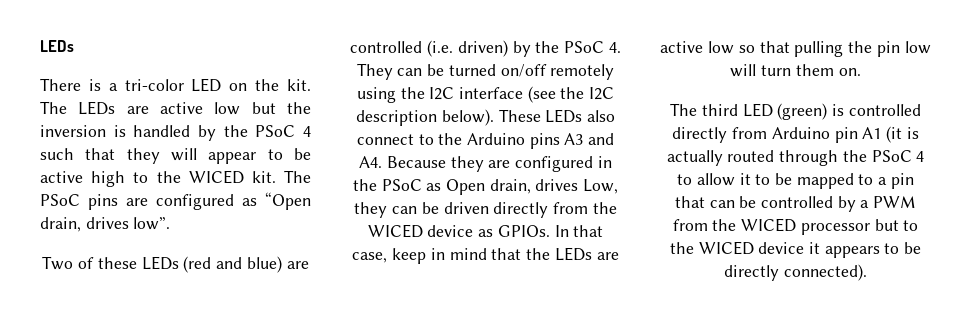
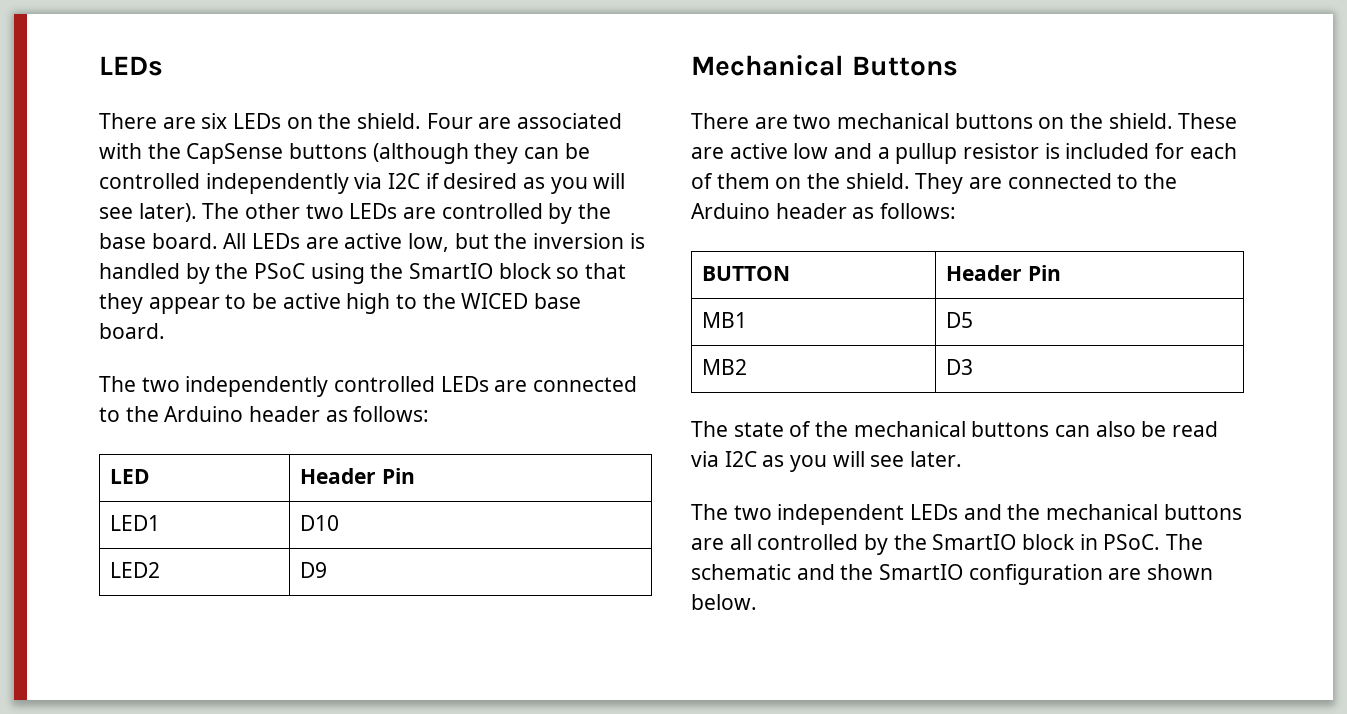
[88,78,311,92] [40,101,241,115] is a tri-color LED on the kit. The LEDs are active low -> [162,113,623,129] [99,143,590,164] [99,173,626,194] [99,203,612,224] [99,233,450,252] are six LEDs on the shield. Four are associated with the CapSense buttons (although they can be controlled independently via I2C if desired as you will see later). The other two LEDs are controlled by the base board. All LEDs are active low,
[302,126,311,137] [40,148,74,160] 4 such -> [310,263,580,284] using the SmartIO block so
[171,148,197,161] will -> (143, 303) none
[251,170,311,183] [40,192,311,210] [40,217,171,232] [42,256,309,273] [350,40,621,57] [356,63,615,80] [356,86,615,103] [356,109,615,126] [356,133,615,149] [359,156,612,172] [352,179,619,195] [354,202,617,218] [367,224,604,238] [352,247,619,264] [660,41,931,57] [730,64,861,77] [670,103,921,120] [672,126,919,143] [666,150,925,166] [677,173,914,189] [674,196,917,212] [672,218,919,235] [669,241,922,258] [724,264,867,281] kit. The PSoC pins are configured as “Open drain, drives low”. // Two of these LEDs (red and blue) are controlled (i.e. driven) by the PSoC 4. They can be turned on/off remotely using the I2C interface (see the I2C description below). These LEDs also connect to the Arduino pins A3 and A4. Because they are configured in the PSoC as Open drain, drives Low, they can be driven directly from the WICED device as GPIOs. In that case, keep in mind that the LEDs are active low so that pulling the pin low will turn them on. // The third LED (green) is controlled directly from Arduino pin A1 (it is actually routed through the PSoC 4 to allow it to be mapped to a pin that can be controlled by a PWM from the WICED processor but to the WICED device it appears to be directly connected). -> [534,293,582,309] [99,323,165,339] [99,376,638,397] [99,406,430,422] [110,469,151,484] [300,468,415,484] [110,515,161,531] [300,515,340,531] [110,562,161,578] [300,562,328,578] [691,55,958,76] [691,113,1238,129] [691,143,1237,164] [691,173,1178,194] [691,203,957,219] [702,266,791,281] [946,265,1061,281] [702,312,748,328] [946,312,974,328] [702,359,748,375] [946,359,974,375] [691,421,1219,437] [691,451,963,472] [691,504,1242,525] [691,534,1204,555] [691,564,1214,585] [691,594,757,610] base board. // The two independently controlled LEDs are connected to the Arduino header as follows: // LED | Header Pin // LED1 | D10 // LED2 | D9 // Mechanical Buttons // There are two mechanical buttons on the shield. These are active low and a pullup resistor is included for each of them on the shield. They are connected to the Arduino header as follows: // BUTTON | Header Pin // MB1 | D5 // MB2 | D3 // The state of the mechanical buttons can also be read via I2C as you will see later. // The two independent LEDs and the mechanical buttons are all controlled by the SmartIO block in PSoC. The schematic and the SmartIO configuration are shown below.

